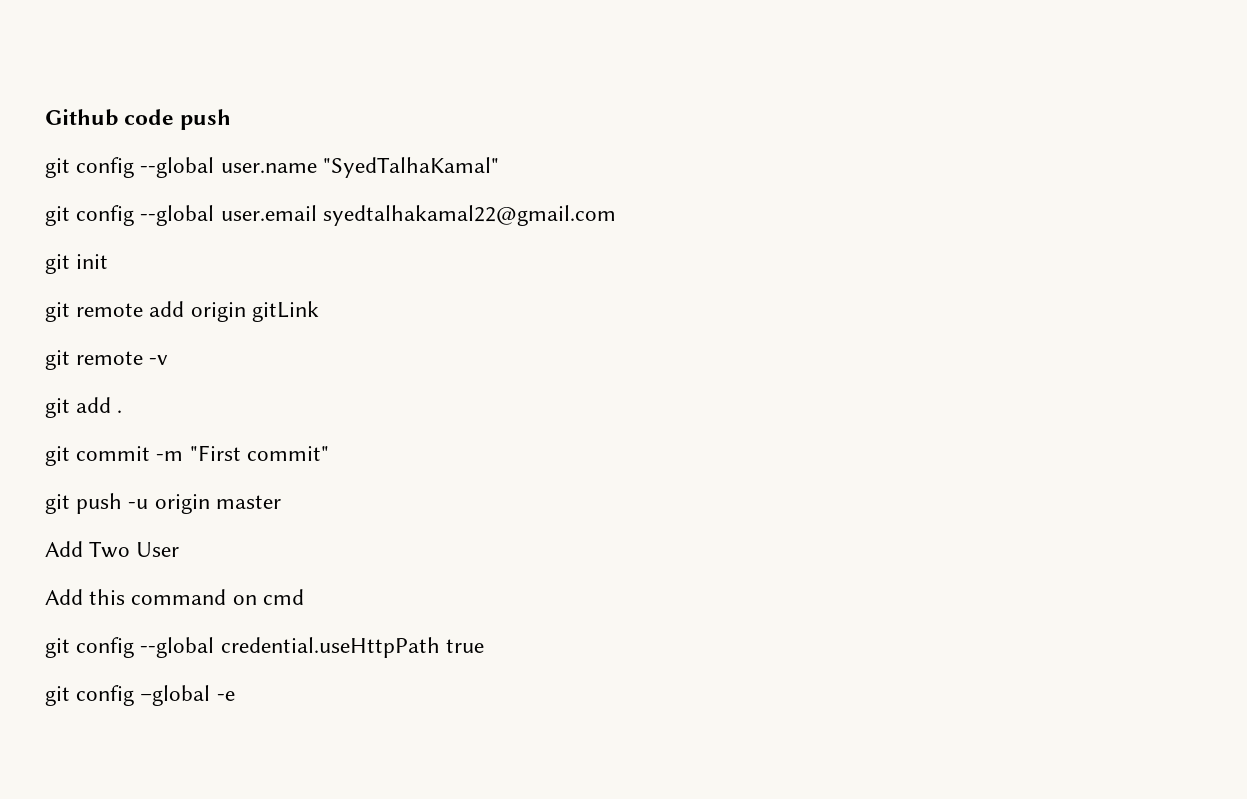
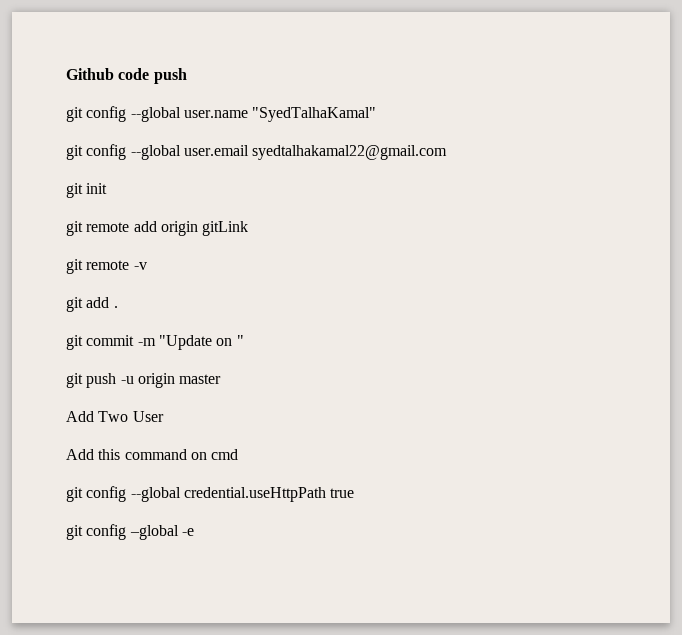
[189,445,329,461] "First commit" -> [158,335,244,350] "Update on "

